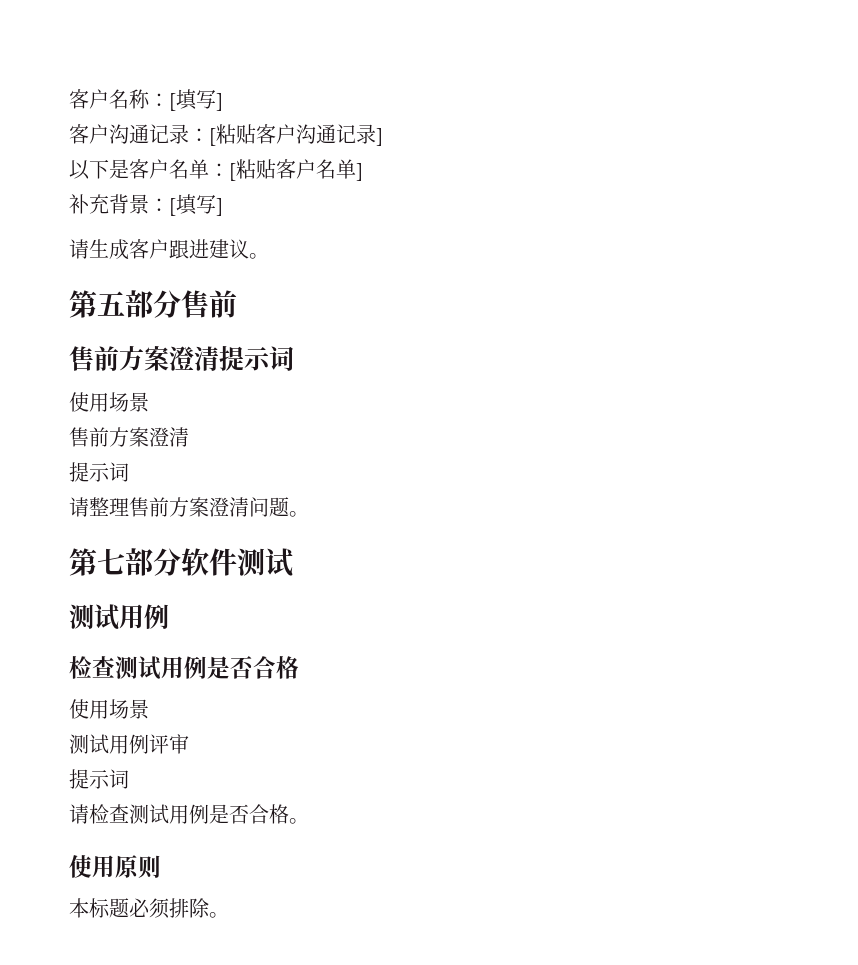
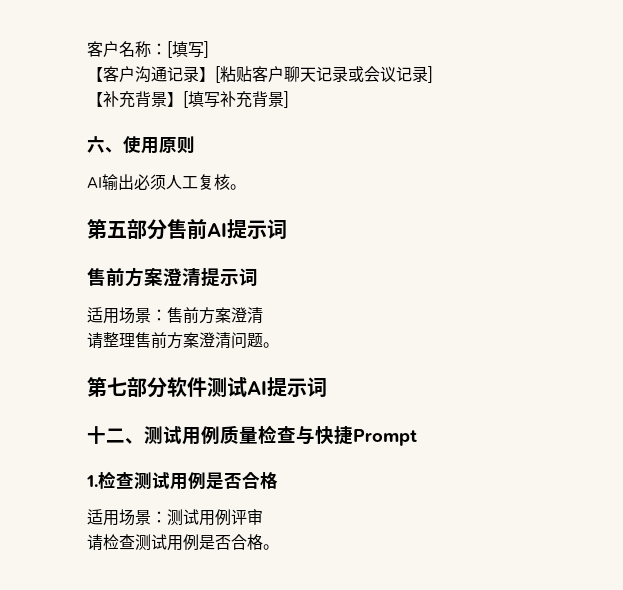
[69,124,336,146] 客户沟通记录：[粘贴客户沟通 -> [87,66,396,83] 【客户沟通记录】[粘贴客户聊天记录或会议
[69,159,363,181] [69,194,223,216] [69,239,249,260] 以下是客户名单：[粘贴客户名单] // 补充背景：[填写] // 请生成客户跟进建议 -> [87,91,289,108] [87,136,195,154] [87,174,230,190] 【补充背景】[填写补充背景] // 六、使用原则 // AI输出必须人工复核
(237, 304) none -> [207,219,287,239] AI提示词
[69,392,149,412] [69,427,189,447] [69,462,129,482] 使用场景 // 售前方案澄清 // 提示词 -> [87,307,263,324] 适用场景：售前方案澄清
[69,604,169,630] // 测试用例 // -> [247,377,327,397] [87,425,417,446] [86,475,98,487] AI提示词 // 十二、测试用例质量检查与快捷Prompt // 1.
[69,699,149,719] 使用场景 // -> [87,509,167,526] 适用场景：
[69,769,129,789] // 提示词 -> (263, 517) none
[69,855,161,879] [69,898,229,919] // 使用原则 // 本标题必须排除。 -> (279, 547) none

